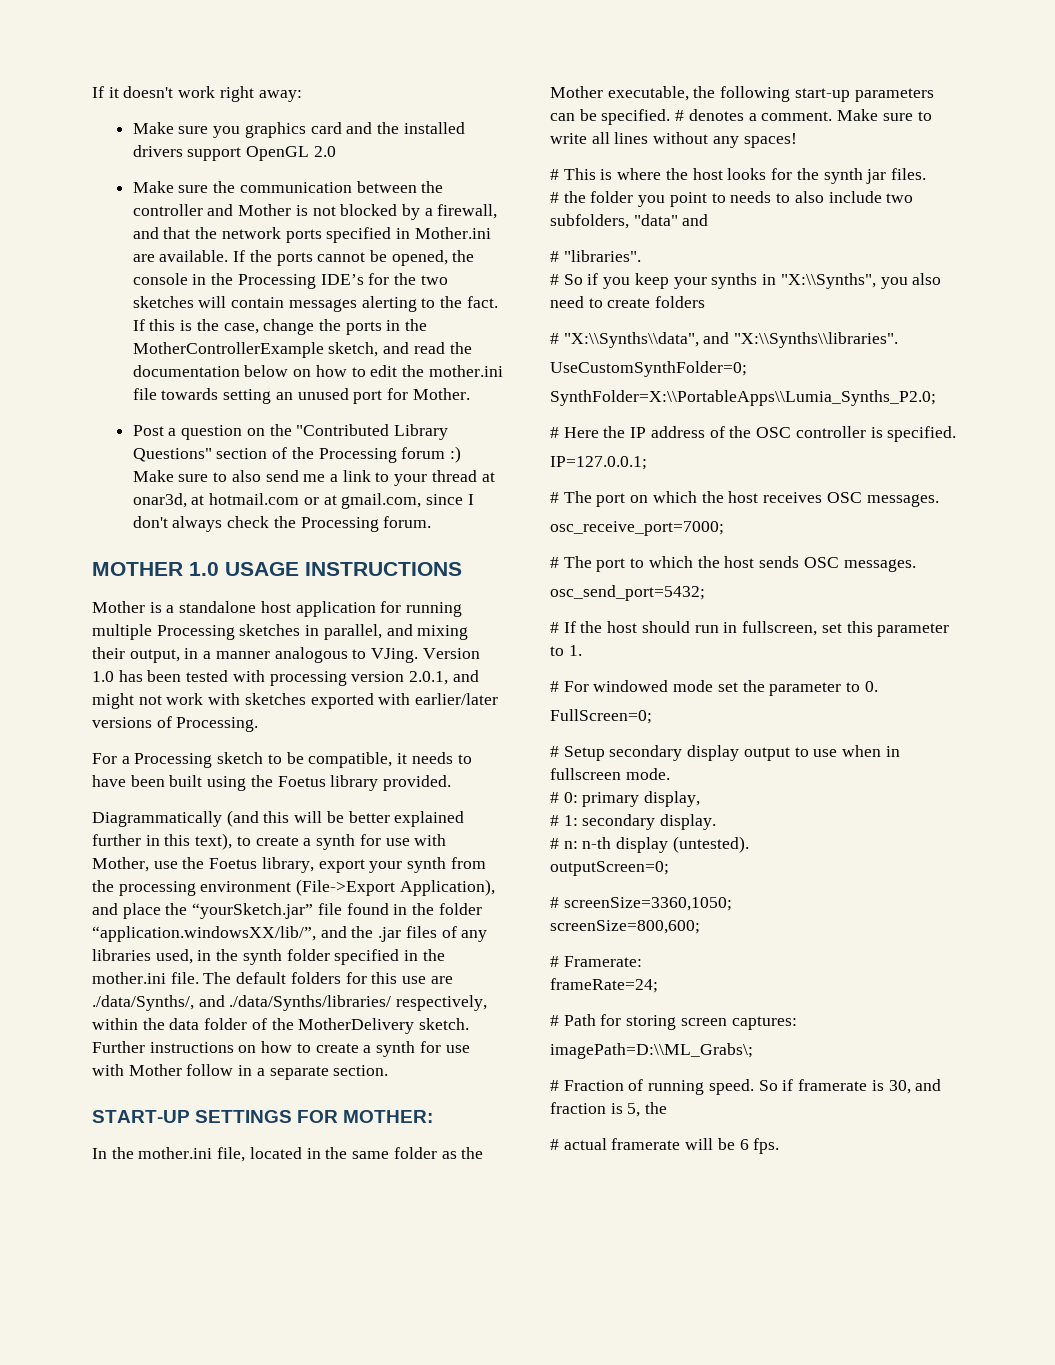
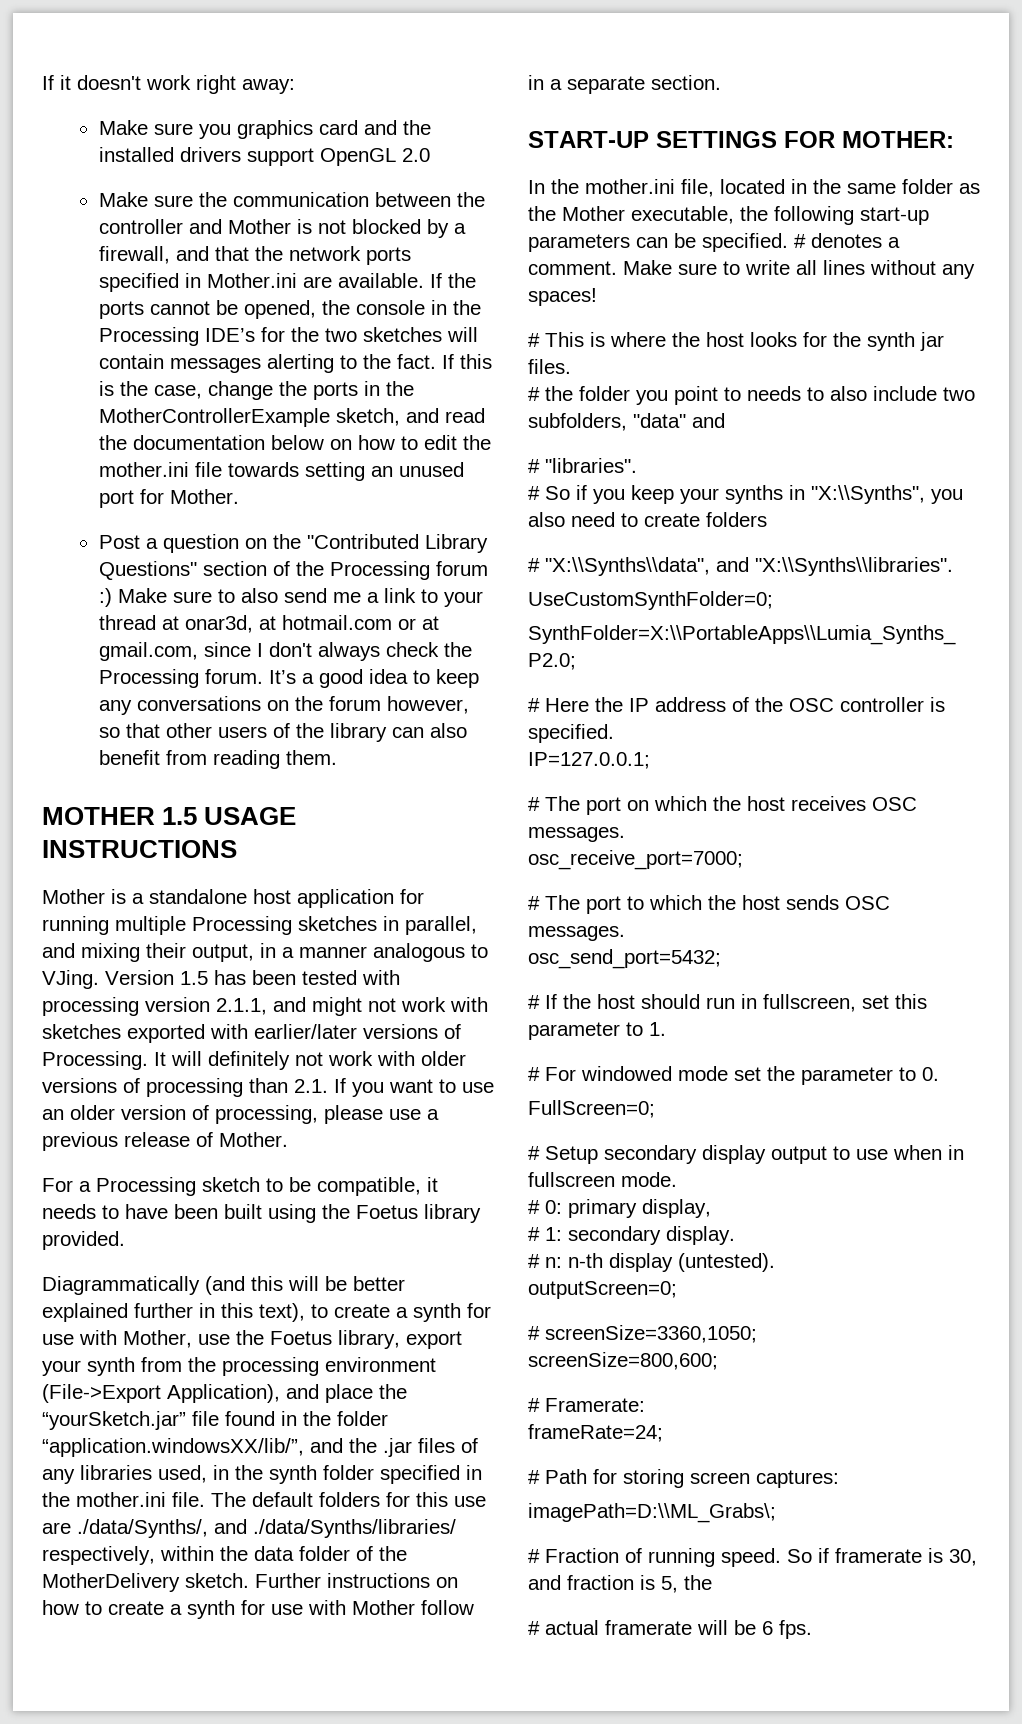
(432, 522) none -> [268,669,479,688] [98,696,469,715] [98,723,467,742] [98,750,337,769] It’s a good idea to keep any conversations on the forum however, so that other users of the library can also benefit from reading them.
[189,562,219,576] 1.0 -> [162,807,198,825] 1.5
[92,671,114,682] 1.0 -> [180,971,208,985] 1.5
[409,671,449,685] 2.0.1, -> [216,998,267,1015] 2.1.1,
(259, 724) none -> [154,1051,466,1070] [42,1078,494,1097] [42,1105,439,1124] [42,1132,288,1151] It will definitely not work with older versions of processing than 2.1. If you want to use an older version of processing, please use a previous release of Mother.

